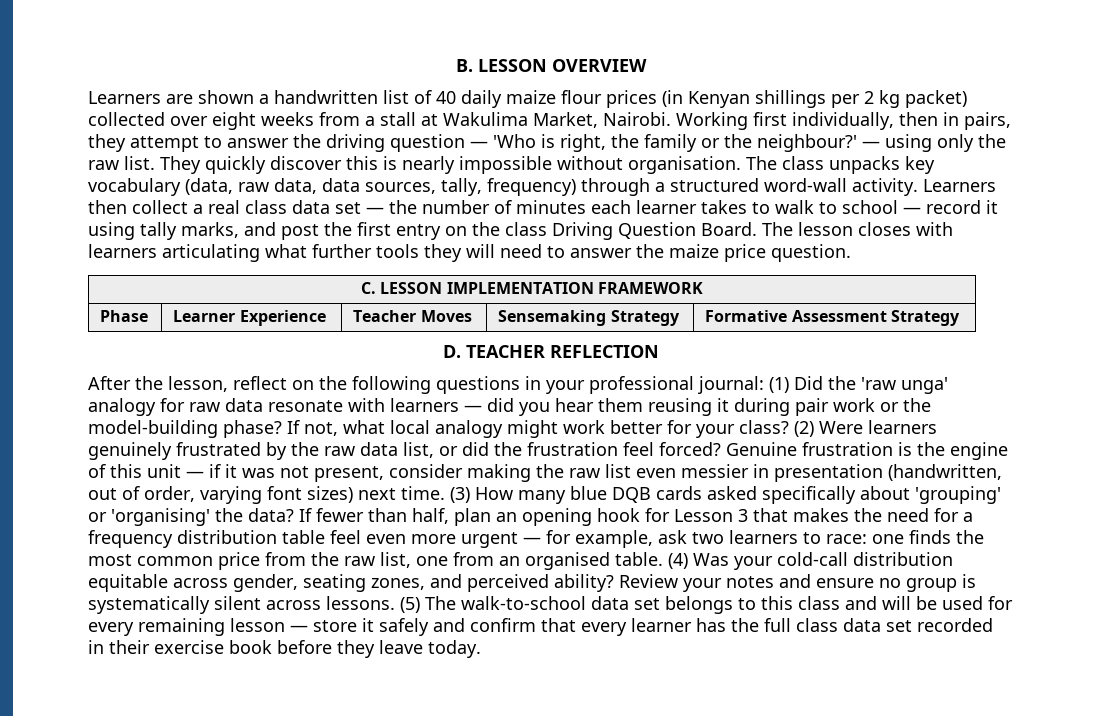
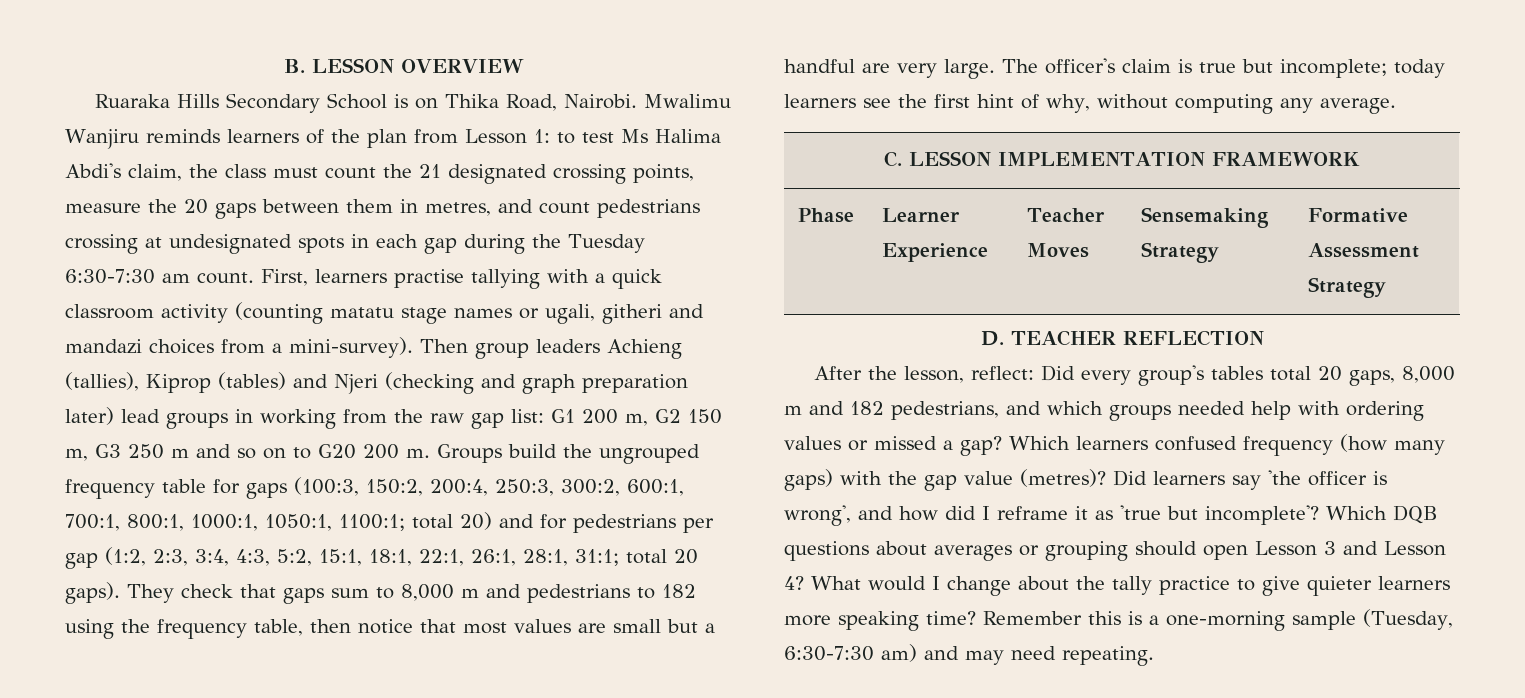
[88,90,967,108] [88,112,1011,130] [88,134,1006,152] [88,156,935,174] [88,178,996,196] [88,200,998,214] [88,222,953,240] [88,244,851,262] Learners are shown a handwritten list of 40 daily maize flour prices (in Kenyan shillings per 2 kg packet) collected over eight weeks from a stall at Wakulima Market, Nairobi. Working first individually, then in pairs, they attempt to answer the driving question — 'Who is right, the family or the neighbour?' — using only the raw list. They quickly discover this is nearly impossible without organisation. The class unpacks key vocabulary (data, raw data, data sources, tally, frequency) through a structured word-wall activity. Learners then collect a real class data set — the number of minutes each learner takes to walk to school — record it using tally marks, and post the first entry on the class Driving Question Board. The lesson closes with learners articulating what further tools they will need to answer the maize price question. -> [94,93,731,113] [65,129,721,149] [65,163,694,184] [65,199,700,219] [65,234,645,254] [65,269,662,289] [65,302,704,324] [65,337,682,359] [65,372,688,394] [65,407,722,429] [65,444,700,464] [65,477,684,499] [65,512,714,533] [65,547,698,569] [65,582,696,604] [65,619,715,639] [784,58,1445,79] [784,94,1396,114] Ruaraka Hills Secondary School is on Thika Road, Nairobi. Mwalimu Wanjiru reminds learners of the plan from Lesson 1: to test Ms Halima Abdi's claim, the class must count the 21 designated crossing points, measure the 20 gaps between them in metres, and count pedestrians crossing at undesignated spots in each gap during the Tuesday 6:30-7:30 am count. First, learners practise tallying with a quick classroom activity (counting matatu stage names or ugali, githeri and mandazi choices from a mini-survey). Then group leaders Achieng (tallies), Kiprop (tables) and Njeri (checking and graph preparation later) lead groups in working from the raw gap list: G1 200 m, G2 150 m, G3 250 m and so on to G20 200 m. Groups build the ungrouped frequency table for gaps (100:3, 150:2, 200:4, 250:3, 300:2, 600:1, 700:1, 800:1, 1000:1, 1050:1, 1100:1; total 20) and for pedestrians per gap (1:2, 2:3, 3:4, 4:3, 5:2, 15:1, 18:1, 22:1, 26:1, 28:1, 31:1; total 20 gaps). They check that gaps sum to 8,000 m and pedestrians to 182 using the frequency table, then notice that most values are small but a handful are very large. The officer's claim is true but incomplete; today learners see the first hint of why, without computing any average.
[233,376,948,394] [88,398,931,416] [88,420,937,438] [88,442,1008,460] [88,464,1002,482] [88,486,1001,504] [88,508,973,526] [88,530,984,548] [88,552,953,570] [88,574,976,592] [88,596,1013,614] [88,618,993,636] [88,640,481,658] reflect on the following questions in your professional journal: (1) Did the 'raw unga' analogy for raw data resonate with learners — did you hear them reusing it during pair work or the model-building phase? If not, what local analogy might work better for your class? (2) Were learners genuinely frustrated by the raw data list, or did the frustration feel forced? Genuine frustration is the engine of this unit — if it was not present, consider making the raw list even messier in presentation (handwritten, out of order, varying font sizes) next time. (3) How many blue DQB cards asked specifically about 'grouping' or 'organising' the data? If fewer than half, plan an opening hook for Lesson 3 that makes the need for a frequency distribution table feel even more urgent — for example, ask two learners to race: one finds the most common price from the raw list, one from an organised table. (4) Was your cold-call distribution equitable across gender, seating zones, and perceived ability? Review your notes and ensure no group is systematically silent across lessons. (5) The walk-to-school data set belongs to this class and will be used for every remaining lesson — store it safely and confirm that every learner has the full class data set recorded in their exercise book before they leave today. -> [970,365,1455,386] [784,401,1424,421] [784,434,1445,456] [784,469,1387,491] [784,505,1438,526] [784,541,1446,561] [784,576,1450,596] [784,609,1453,631] [784,644,1154,666] reflect: Did every group's tables total 20 gaps, 8,000 m and 182 pedestrians, and which groups needed help with ordering values or missed a gap? Which learners confused frequency (how many gaps) with the gap value (metres)? Did learners say 'the officer is wrong', and how did I reframe it as 'true but incomplete'? Which DQB questions about averages or grouping should open Lesson 3 and Lesson 4? What would I change about the tally practice to give quieter learners more speaking time? Remember this is a one-morning sample (Tuesday, 6:30-7:30 am) and may need repeating.

